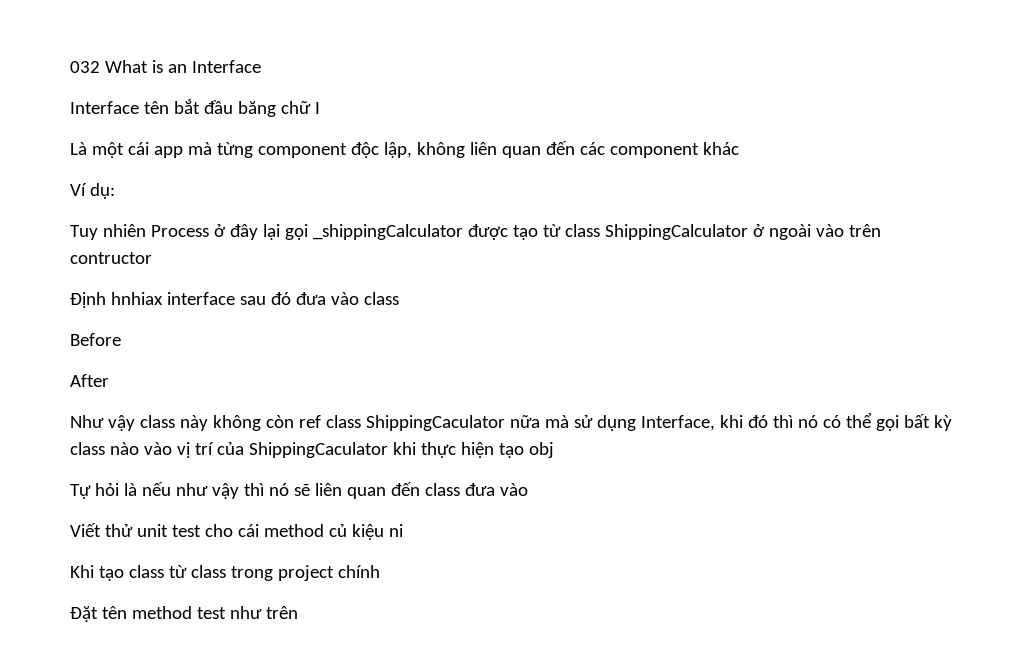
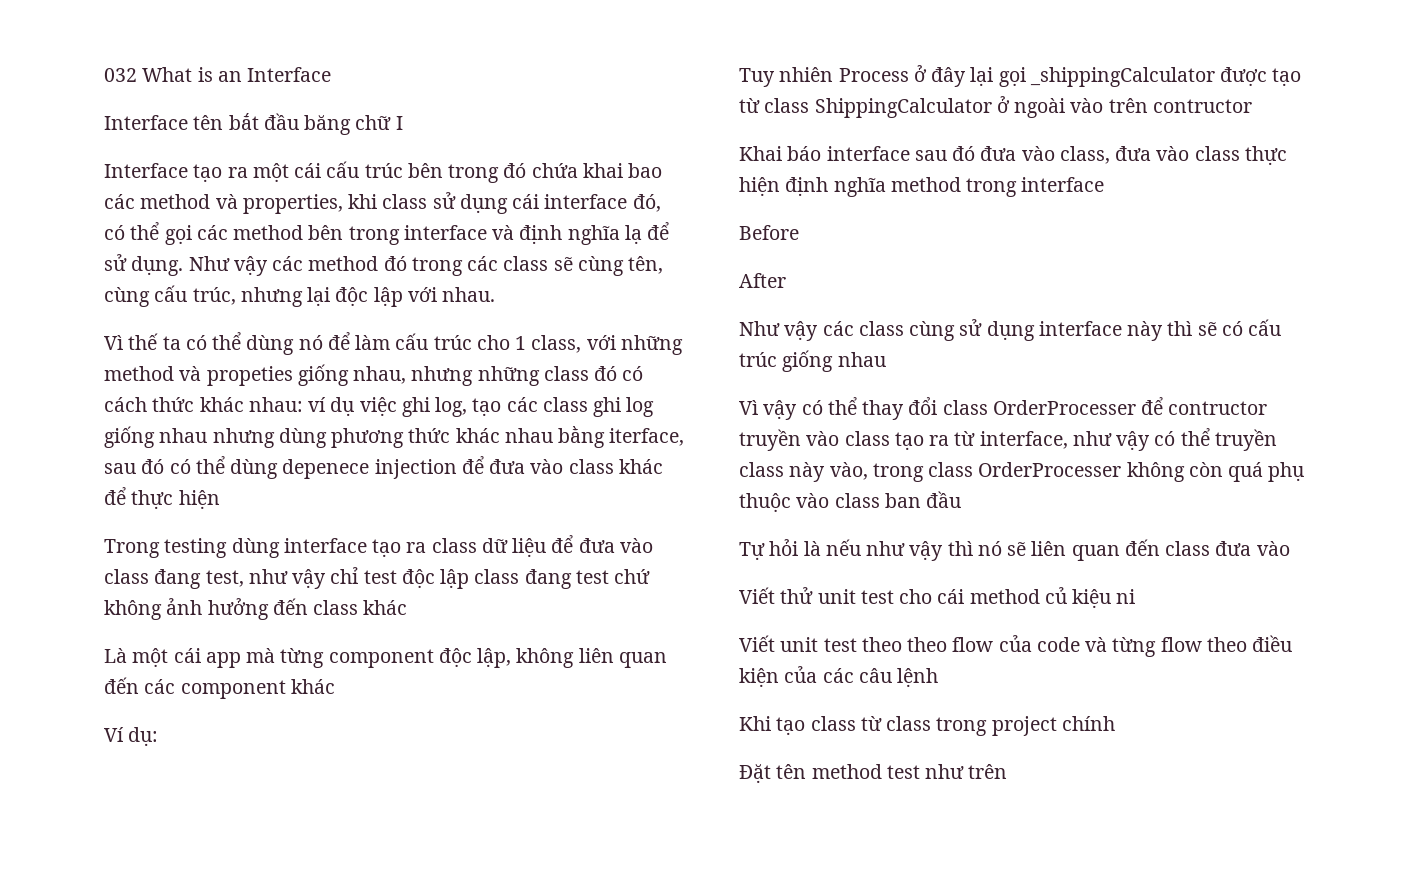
(320, 108) none -> [104,161,663,183] [104,192,661,214] [104,222,670,245] [104,254,664,276] [104,285,496,307] [104,332,683,355] [104,364,644,386] [104,397,655,417] [104,426,685,448] [104,456,663,479] [104,487,220,509] [104,535,653,558] [104,567,651,589] [104,598,408,620] // Interface tạo ra một cái cấu trúc bên trong đó chứa khai bao các method và properties, khi class sử dụng cái interface đó, có thể gọi các method bên trong interface và định nghĩa lạ để sử dụng. Như vậy các method đó trong các class sẽ cùng tên, cùng cấu trúc, nhưng lại độc lập với nhau. // Vì thế ta có thể dùng nó để làm cấu trúc cho 1 class, với những method và propeties giống nhau, nhưng những class đó có cách thức khác nhau: ví dụ việc ghi log, tạo các class ghi log giống nhau nhưng dùng phương thức khác nhau bằng iterface, sau đó có thể dùng depenece injection để đưa vào class khác để thực hiện // Trong testing dùng interface tạo ra class dữ liệu để đưa vào class đang test, như vậy chỉ test độc lập class đang test chứ không ảnh hưởng đến class khác
[70,292,163,308] Định hnhiax -> [739,146,822,161] Khai báo
[363,292,399,305] [70,333,121,346] [70,374,109,387] [70,412,952,431] [70,442,554,458] class // Before // After // Như vậy class này không còn ref class ShippingCaculator nữa mà sử dụng Interface, khi đó thì nó có thể gọi bất kỳ class nào vào vị trí của ShippingCaculator khi thực hiện tạo obj -> [1059,146,1287,165] [739,177,1105,197] [739,225,799,240] [739,273,786,288] [739,319,1282,341] [739,350,886,372] [739,397,1268,420] [739,428,1277,451] [739,462,1305,482] [739,491,962,512] class, đưa vào class thực hiện định nghĩa method trong interface // Before // After // Như vậy các class cùng sử dụng interface này thì sẽ có cấu trúc giống nhau // Vì vậy có thể thay đổi class OrderProcesser để contructor truyền vào class tạo ra từ interface, như vậy có thể truyền class này vào, trong class OrderProcesser không còn quá phụ thuộc vào class ban đầu
(403, 530) none -> [739,635,1293,657] [739,666,939,687] // Viết unit test theo theo flow của code và từng flow theo điều kiện của các câu lệnh

